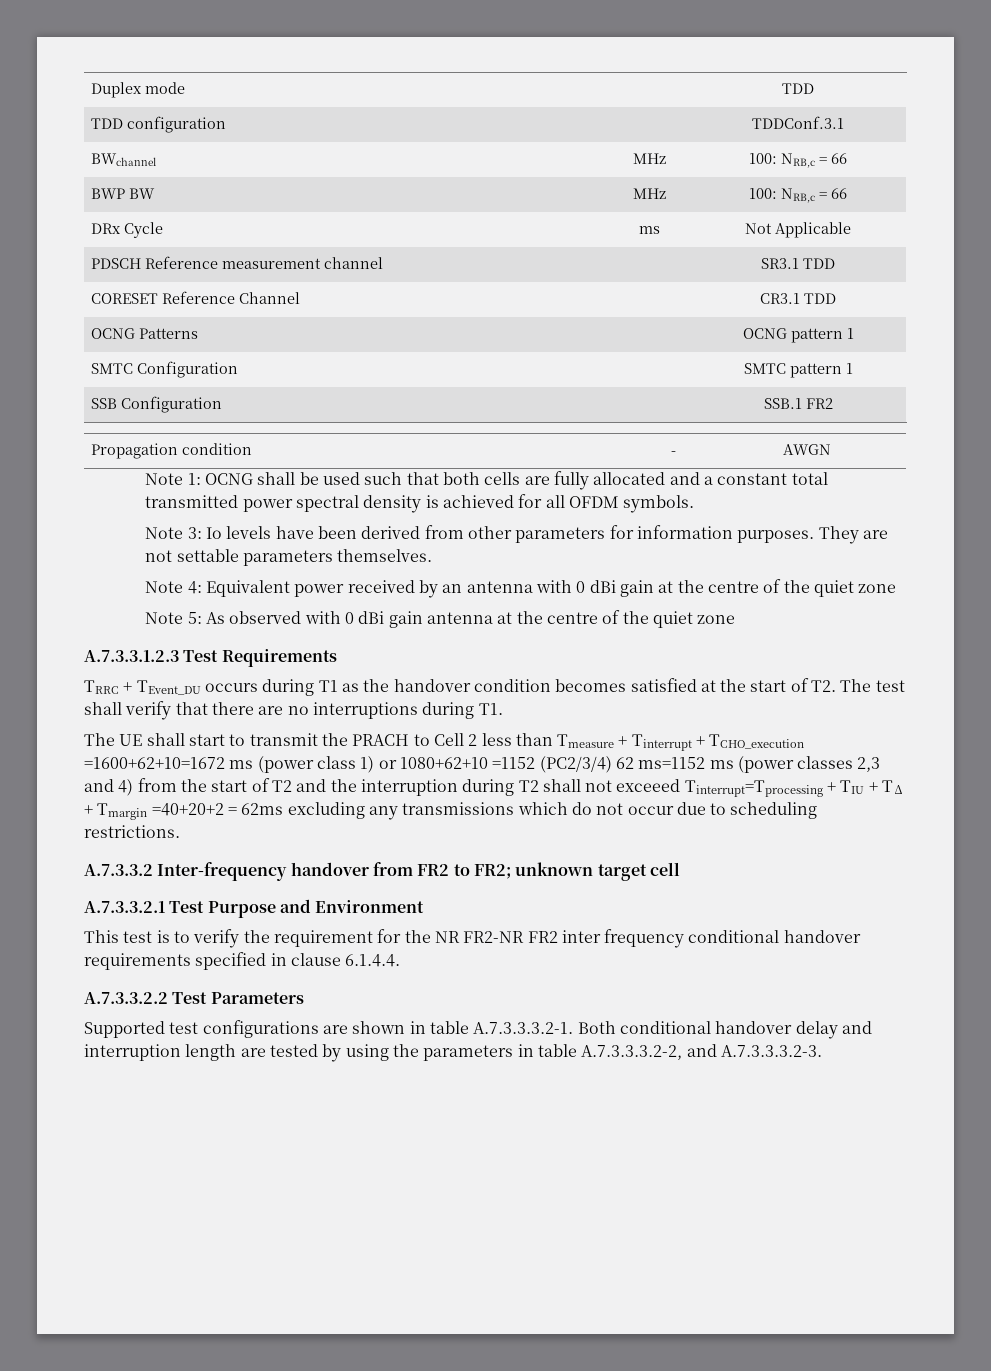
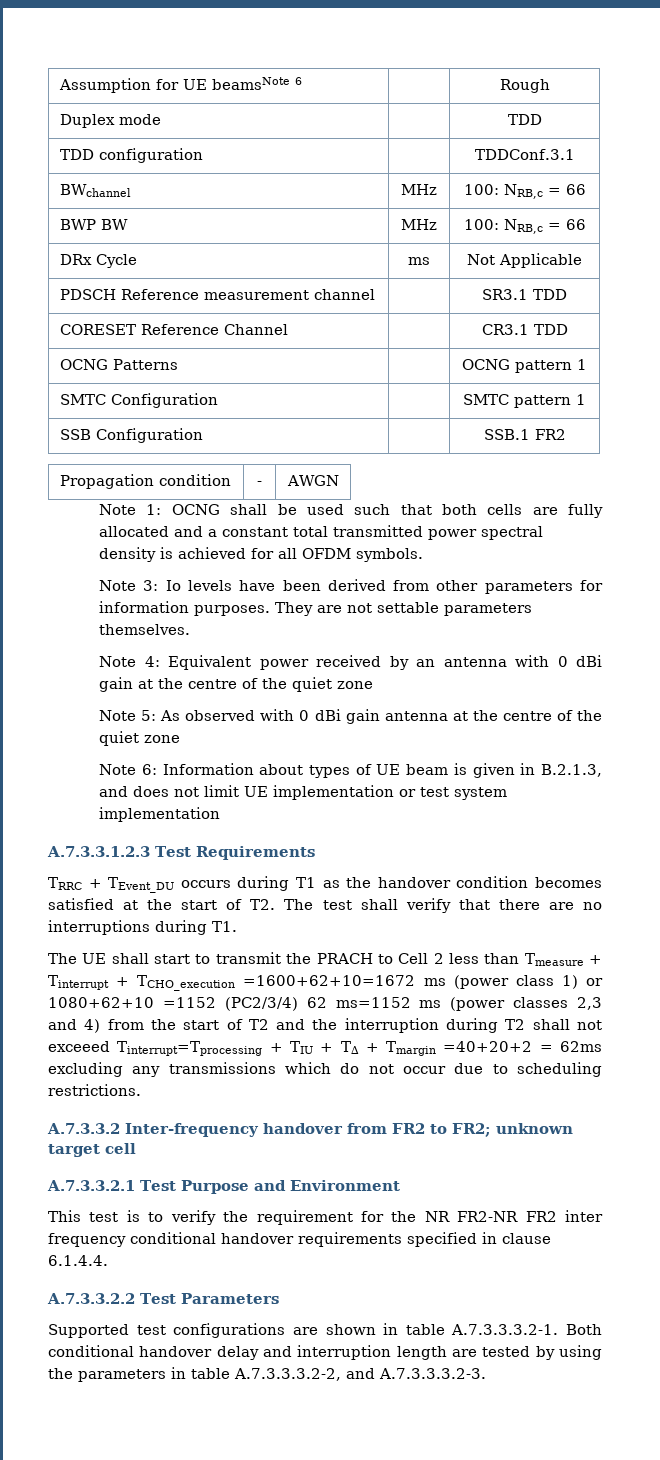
(91, 90) none -> [58,77,302,93] [499,79,550,93] Assumption for UE beamsNote 6 | | Rough //
(736, 619) none -> [99,763,602,778] [99,785,508,800] [99,807,221,822] // Note 6: Information about types of UE beam is given in B.2.1.3, and does not limit UE implementation or test system implementation

